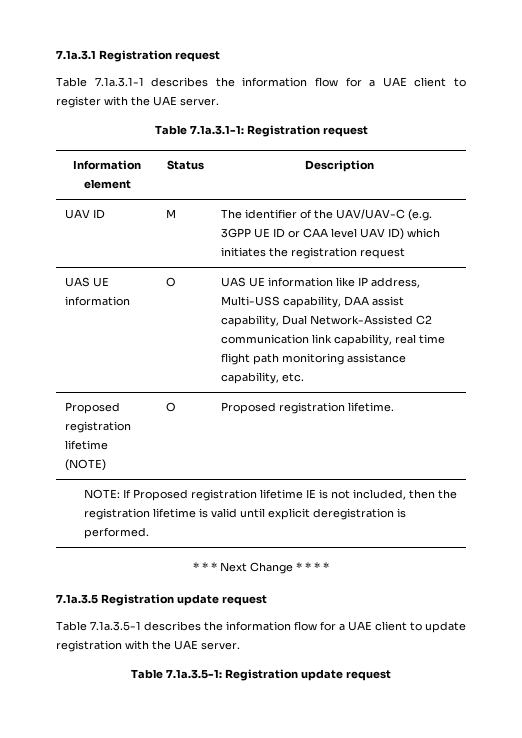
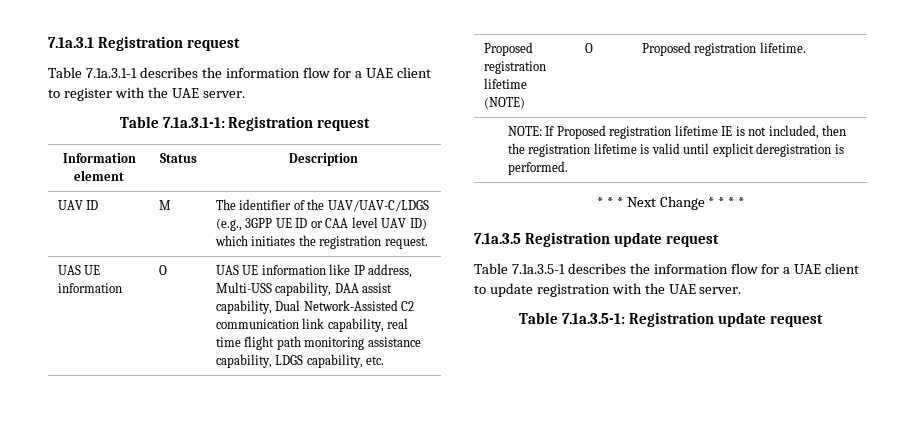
[335,209,432,221] UAV/UAV-C (e.g. -> [327,200,429,212] [215,218,242,231] UAV/UAV-C/LDGS (e.g.,
[359,248,405,259] request -> [384,237,428,249] request.
(279, 378) none -> [275,354,363,368] LDGS capability,

